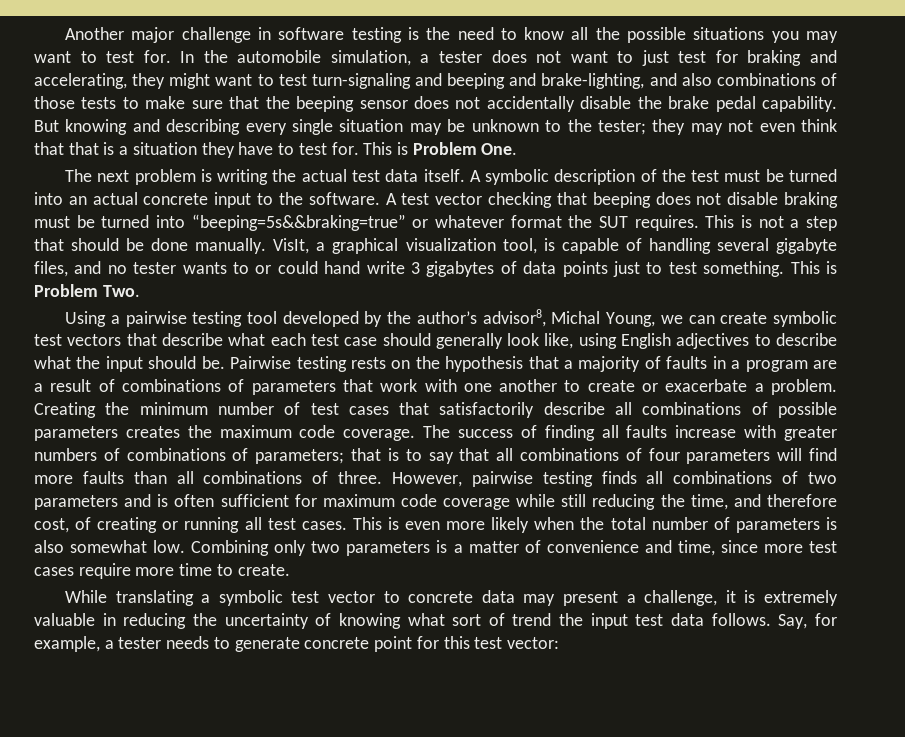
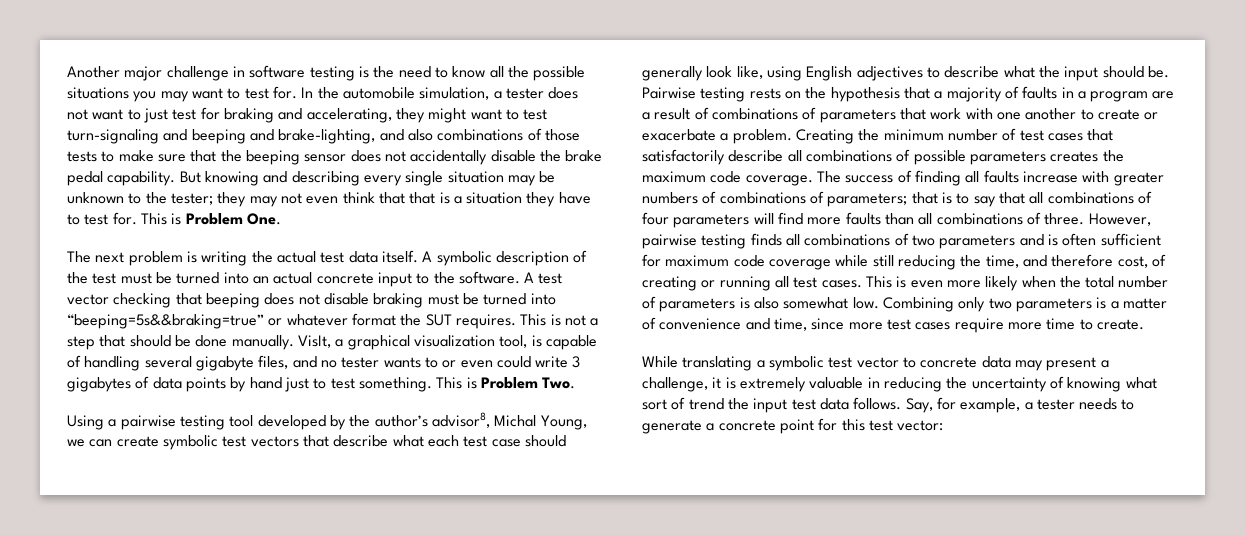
[277,261,361,274] could hand -> [460,356,531,368] even could
(608, 269) none -> [230,377,282,392] by hand
(300, 644) none -> [706,423,715,431] a

